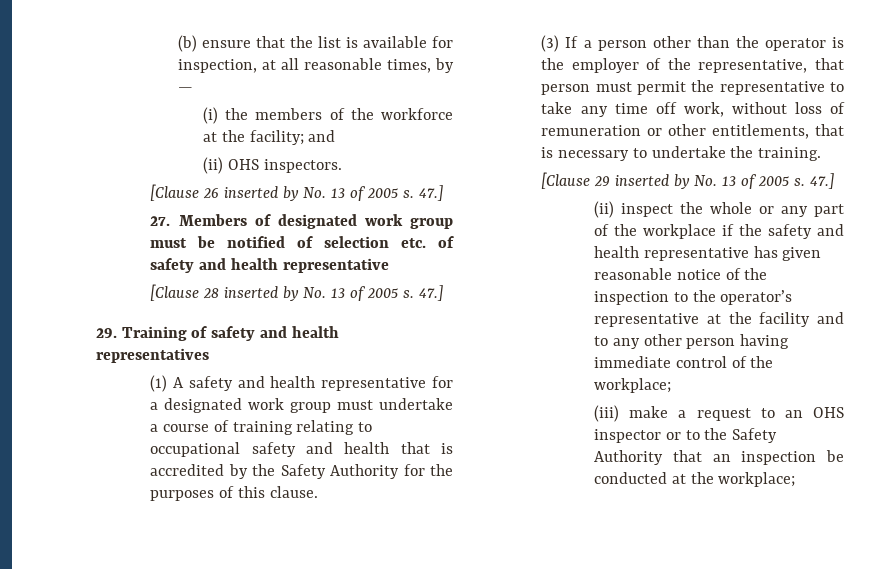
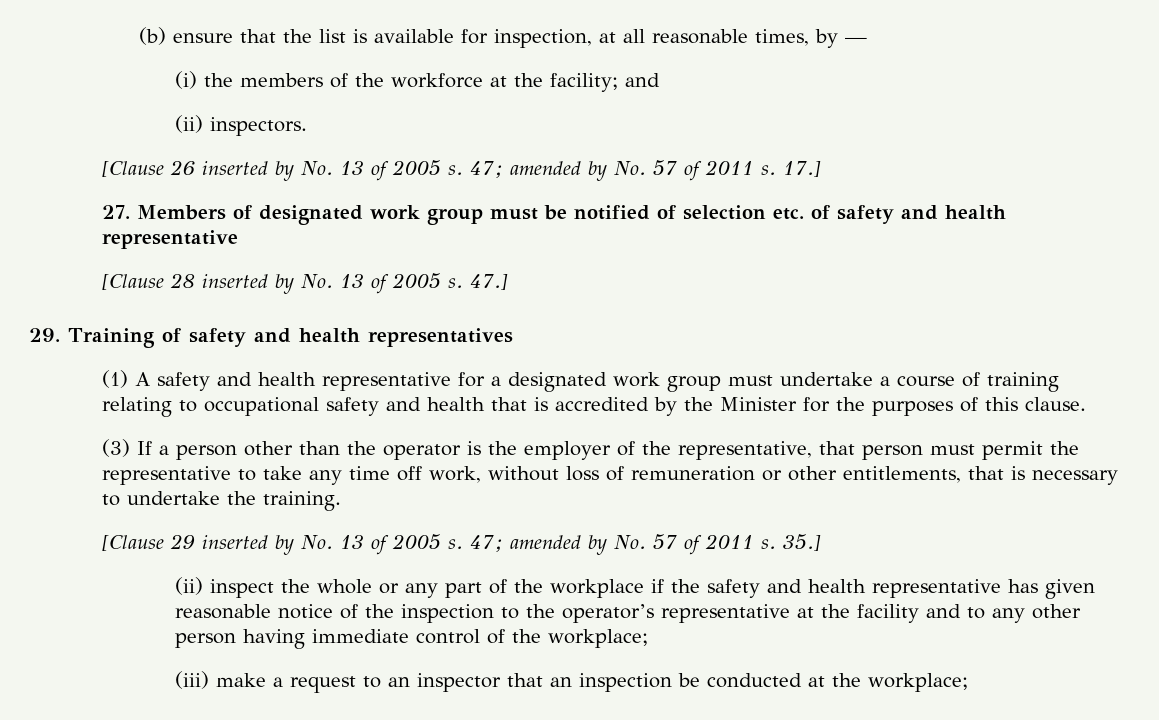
[227,159,259,170] OHS -> (204, 124) none
[418,185,443,201] 47.] -> [470,160,822,181] 47; amended by No. 57 of 2011 s. 17.]
[280,464,400,479] Safety Authority -> [720,397,798,411] Minister
[809,173,834,189] 47.] -> [470,534,822,555] 47; amended by No. 57 of 2011 s. 35.]
[813,407,844,418] [594,428,777,443] [594,450,664,465] OHS inspector or to the Safety Authority -> [417,673,502,692] inspector

